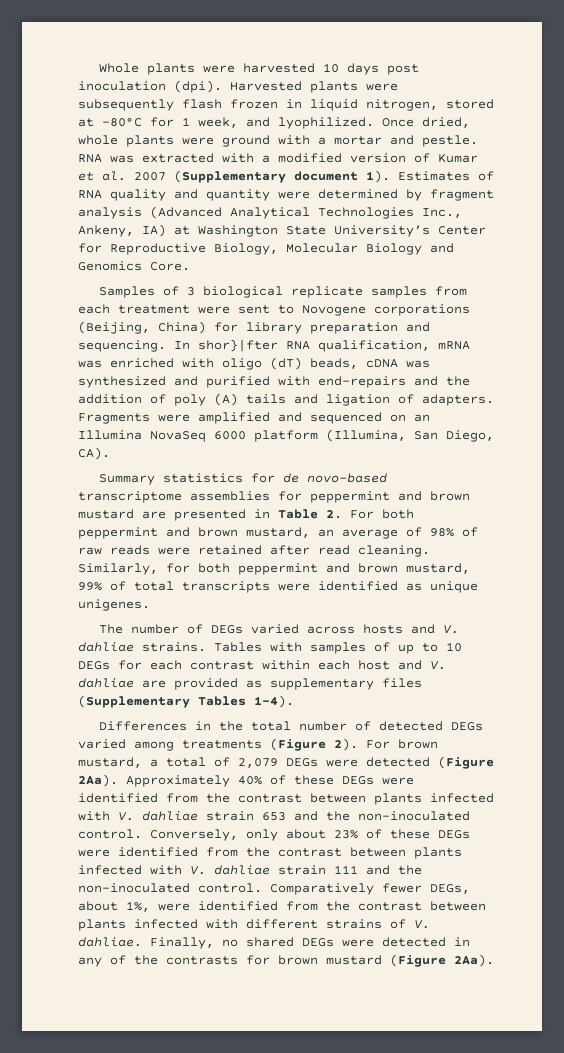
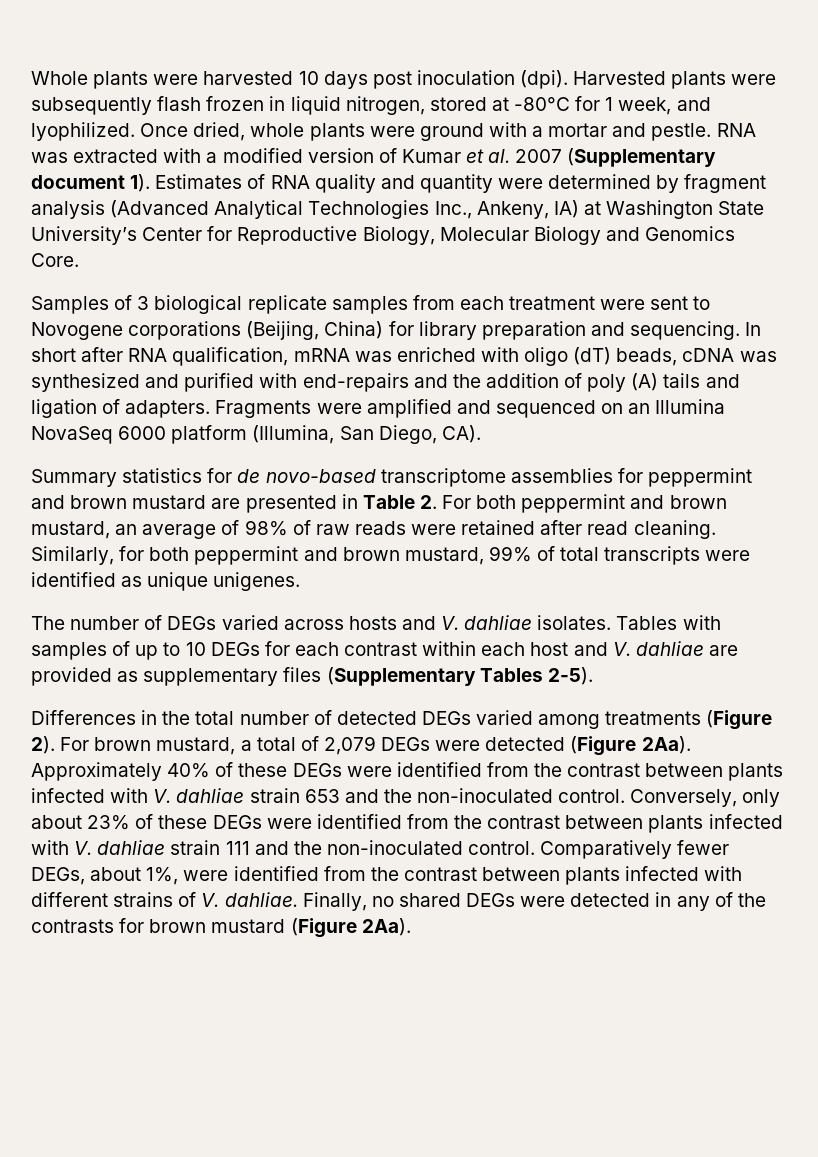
[198,339,278,352] shor}|fter -> [31,347,124,362] short after
[142,642,206,652] strains. -> [537,615,612,630] isolates.
[254,695,294,708] 1-4). -> [547,667,593,685] 2-5).

